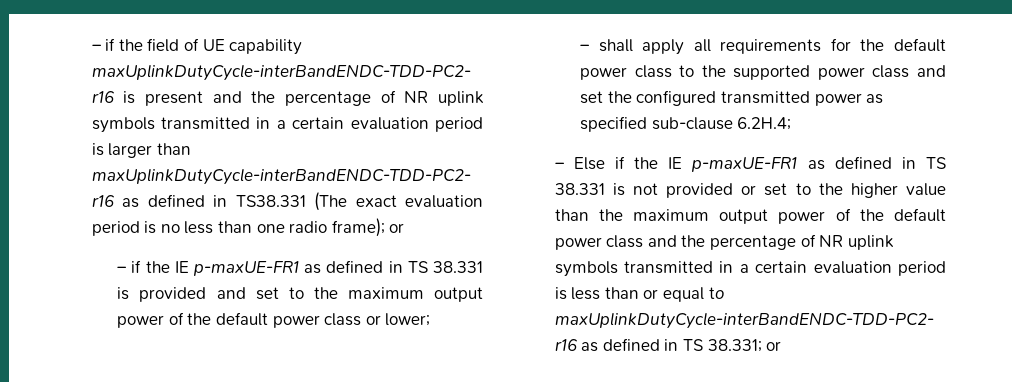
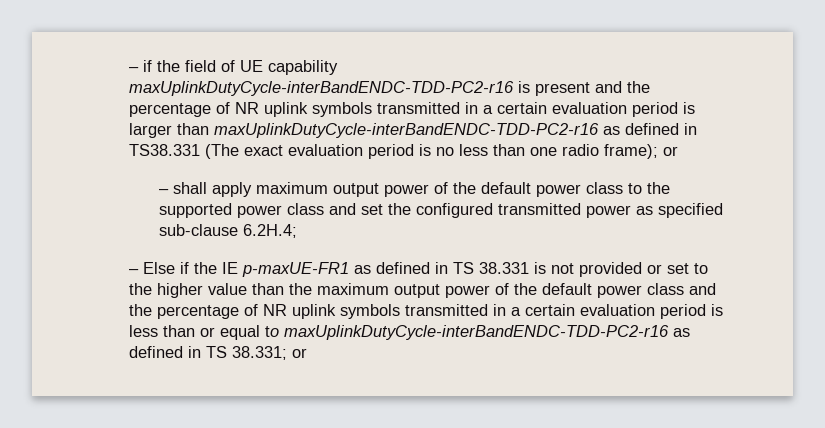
[131,260,484,276] [117,287,483,302] [117,312,431,328] [580,38,946,55] [580,65,672,80] if the IE p-maxUE-FR1 as defined in TS 38.331 is provided and set to the maximum output power of the default power class or lower; // – shall apply all requirements for the default power class -> [172,182,623,197] shall apply maximum output power of the default power class

